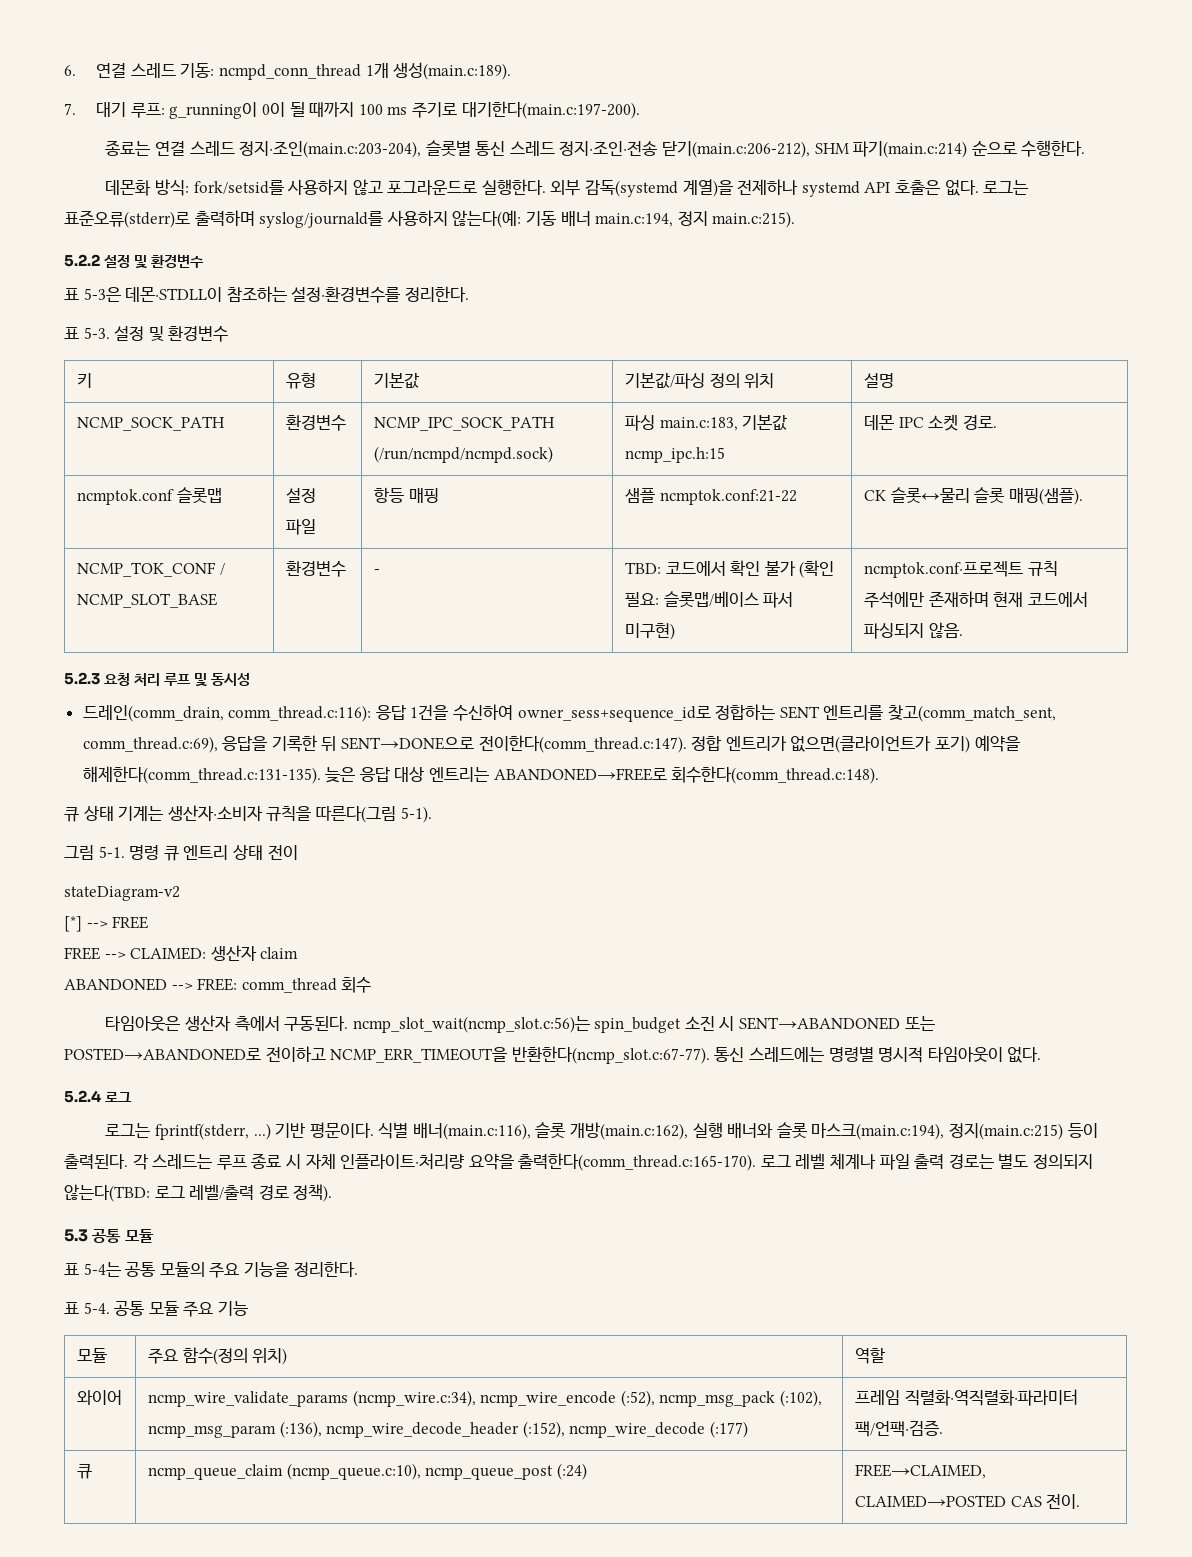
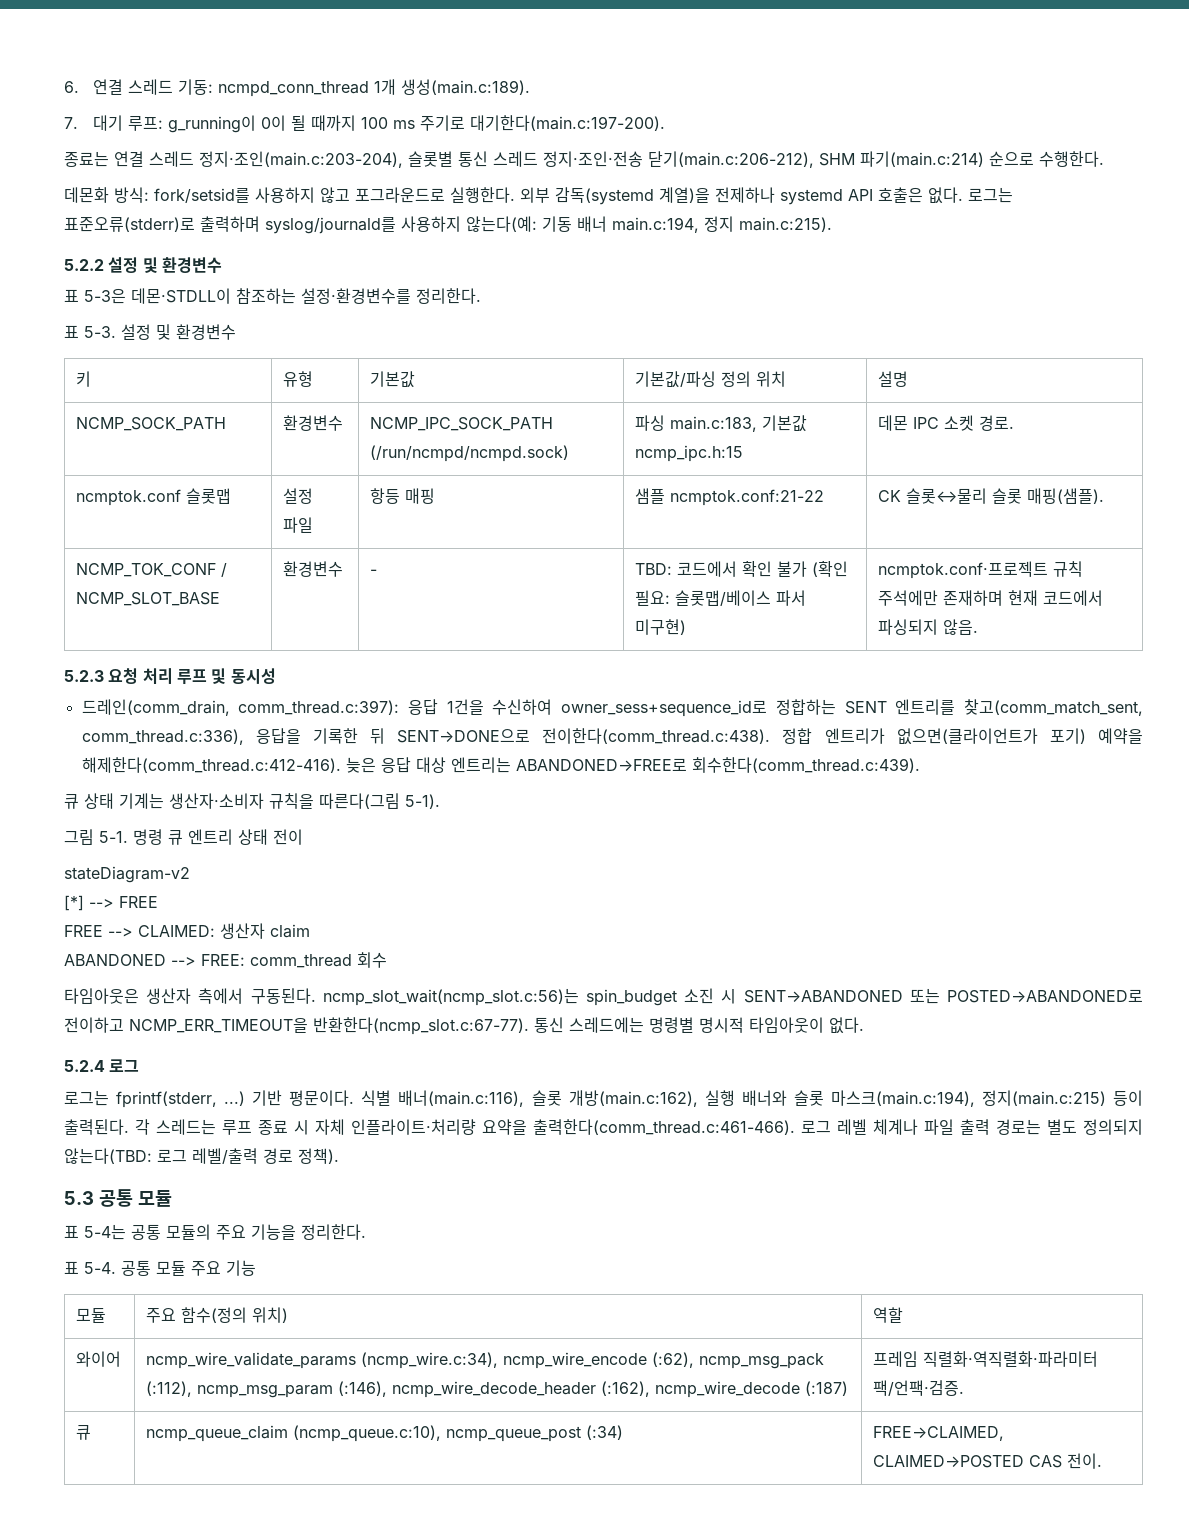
[228,705,372,722] comm_thread.c:116): -> [238,700,400,715] comm_thread.c:397):
[82,736,218,753] comm_thread.c:69), -> [81,729,244,745] comm_thread.c:336),
[478,735,687,753] 전이한다(comm_thread.c:147). -> [542,728,771,744] 전이한다(comm_thread.c:438).
[82,766,321,784] 해제한다(comm_thread.c:131-135). -> [81,757,341,773] 해제한다(comm_thread.c:412-416).
[671,766,880,784] 회수한다(comm_thread.c:148). -> [691,757,920,773] 회수한다(comm_thread.c:439).
[518,1153,757,1171] 출력한다(comm_thread.c:165-170). -> [533,1119,795,1135] 출력한다(comm_thread.c:461-466).
[620,1390,822,1407] [147,1421,748,1438] (:52), ncmp_msg_pack (:102), ncmp_msg_param (:136), ncmp_wire_decode_header (:152), ncmp_wire_decode (:177) -> [652,1352,825,1369] [146,1381,849,1398] (:62), ncmp_msg_pack (:112), ncmp_msg_param (:146), ncmp_wire_decode_header (:162), ncmp_wire_decode (:187)
[556,1463,587,1480] (:24) -> [586,1425,624,1440] (:34)

